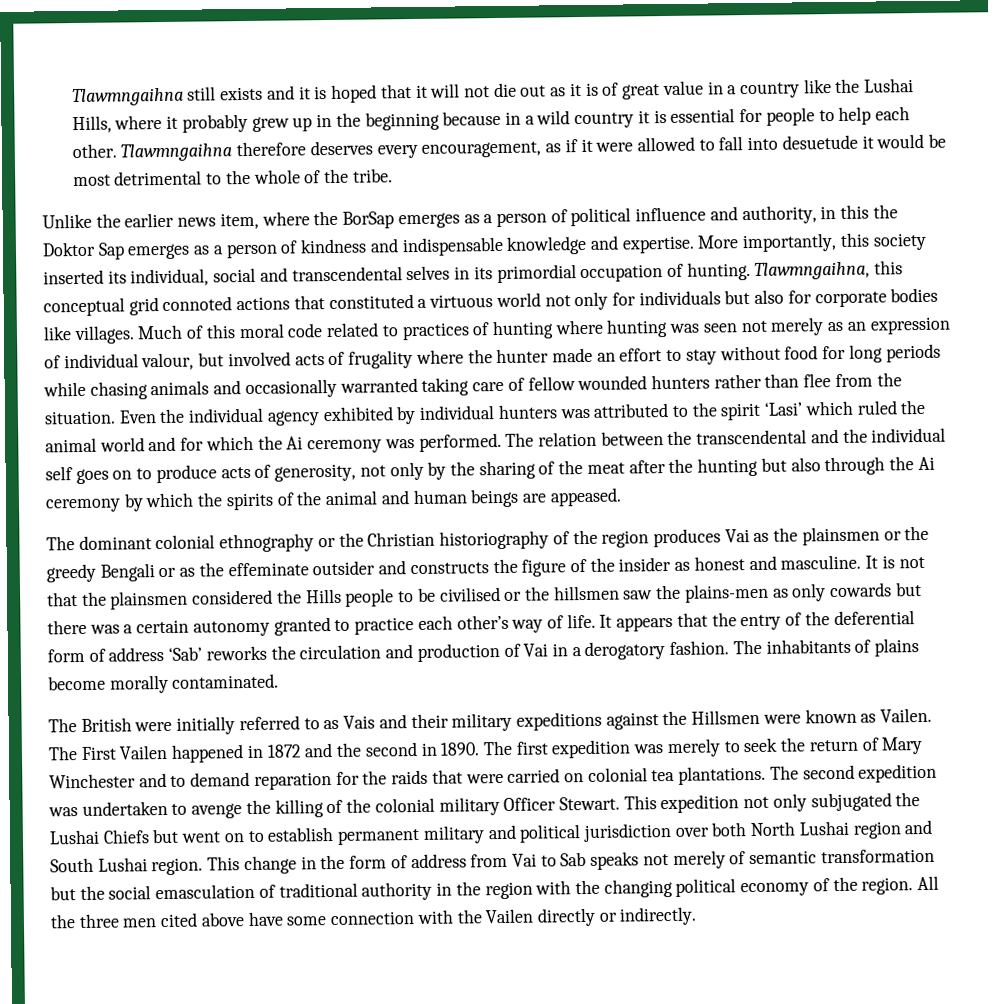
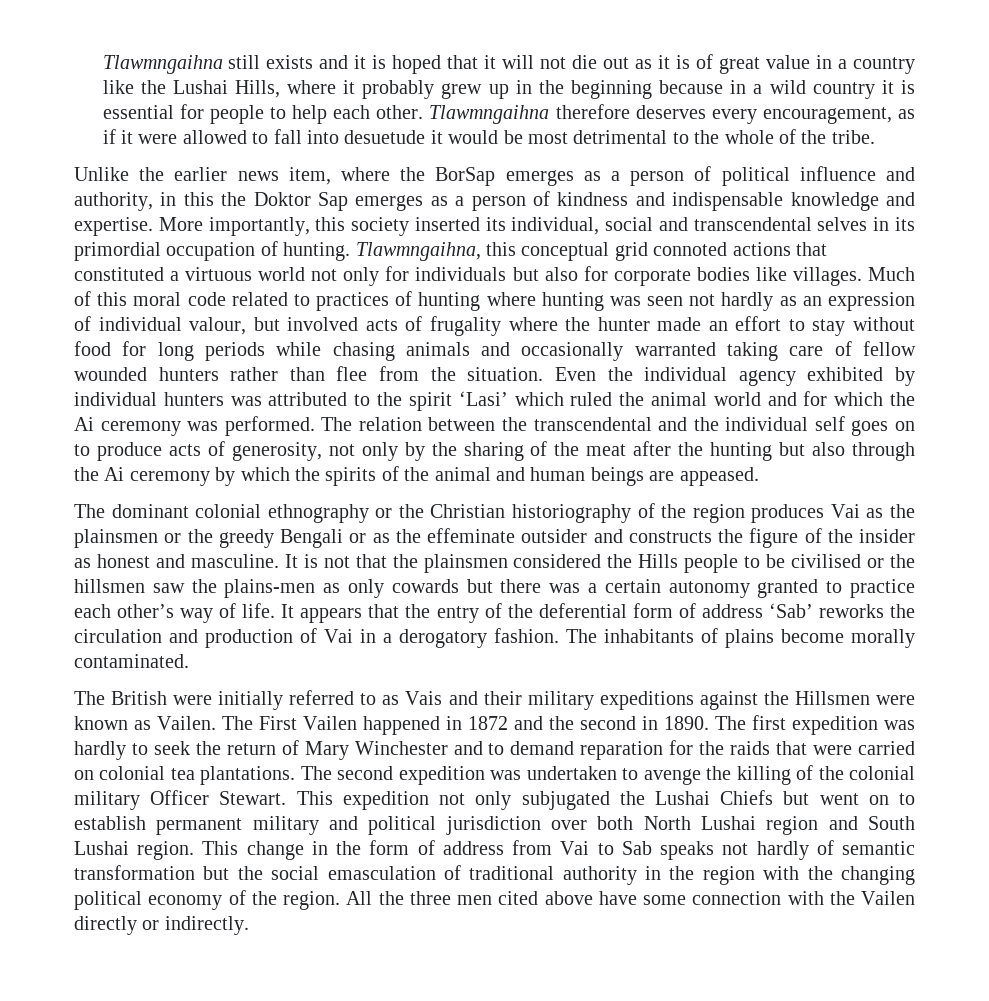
[770,317,825,336] merely -> [721,292,774,311] hardly
[666,738,721,758] merely -> [74,741,126,760] hardly
[672,850,726,869] merely -> [756,841,809,860] hardly

